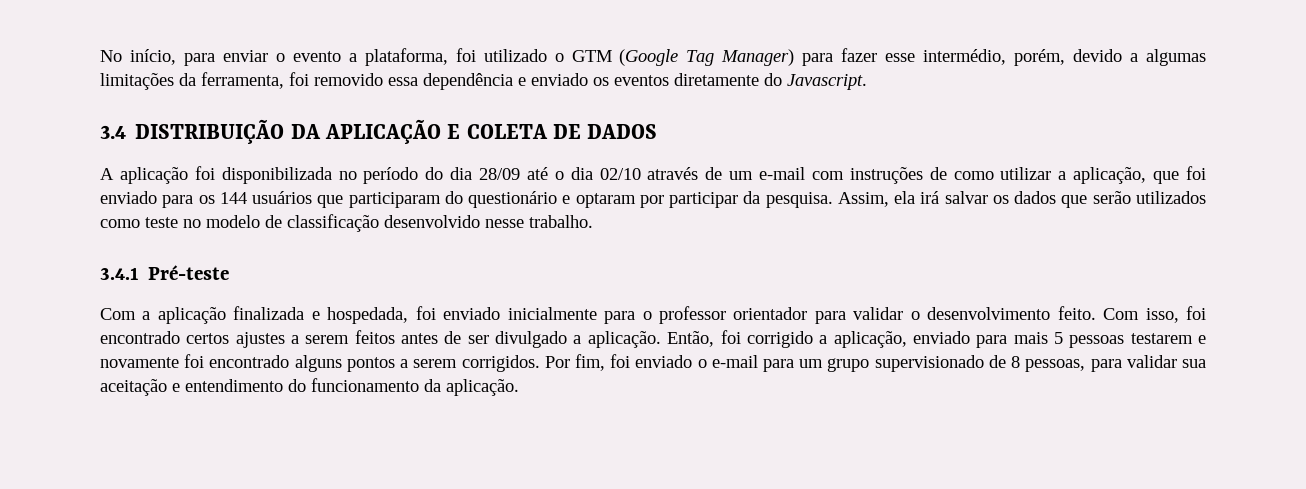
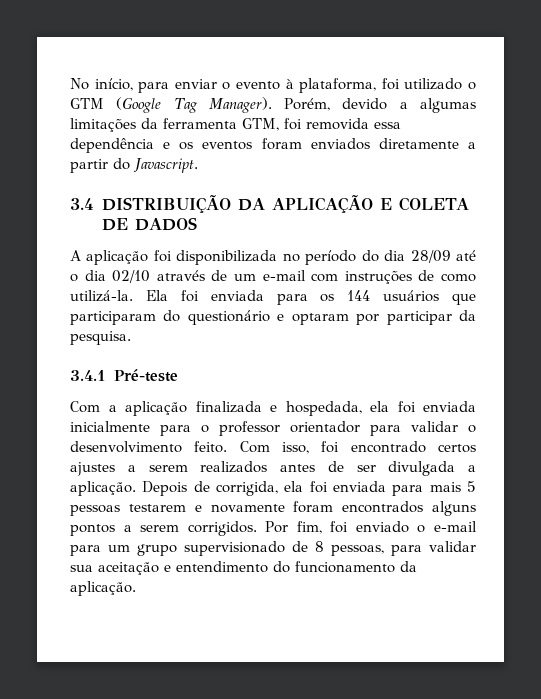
[348,53,357,62] a -> [285,79,294,89] à
[721,48,1066,66] Manager) para fazer esse intermédio, porém, -> [208,97,331,113] Manager). Porém,
[201,72,383,89] ferramenta, foi removido -> [163,118,369,131] ferramenta GTM, foi removida
[531,73,588,86] enviado -> (171, 145) none
[674,73,759,86] diretamente -> [261,138,476,150] [70,159,108,173] foram enviados diretamente a partir
[1000,166,1206,184] [100,191,157,204] utilizar a aplicação, que foi enviado -> [70,290,264,302] utilizá-la. Ela foi enviada
[837,191,1206,208] [100,214,593,232] Assim, ela irá salvar os dados que serão utilizados como teste no modelo de classificação desenvolvido nesse trabalho. -> (131, 338) none
[415,306,501,320] foi enviado -> [370,401,476,413] ela foi enviada
[354,330,395,344] feitos -> [200,461,268,473] realizados
[495,331,568,348] divulgado -> [388,461,456,476] divulgada
[667,330,970,348] Então, foi corrigido a aplicação, enviado -> [142,481,386,496] Depois de corrigida, ela foi enviada
[184,354,290,368] foi encontrado -> [293,501,424,513] foram encontrados

